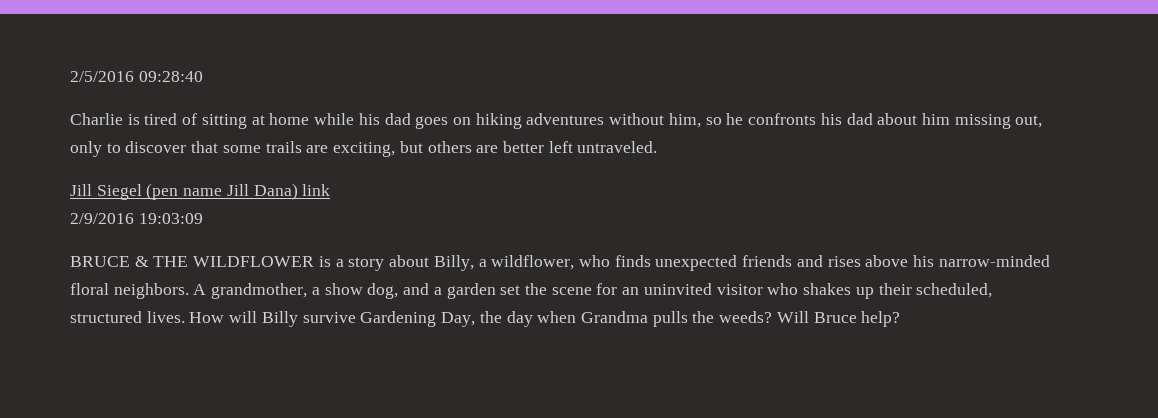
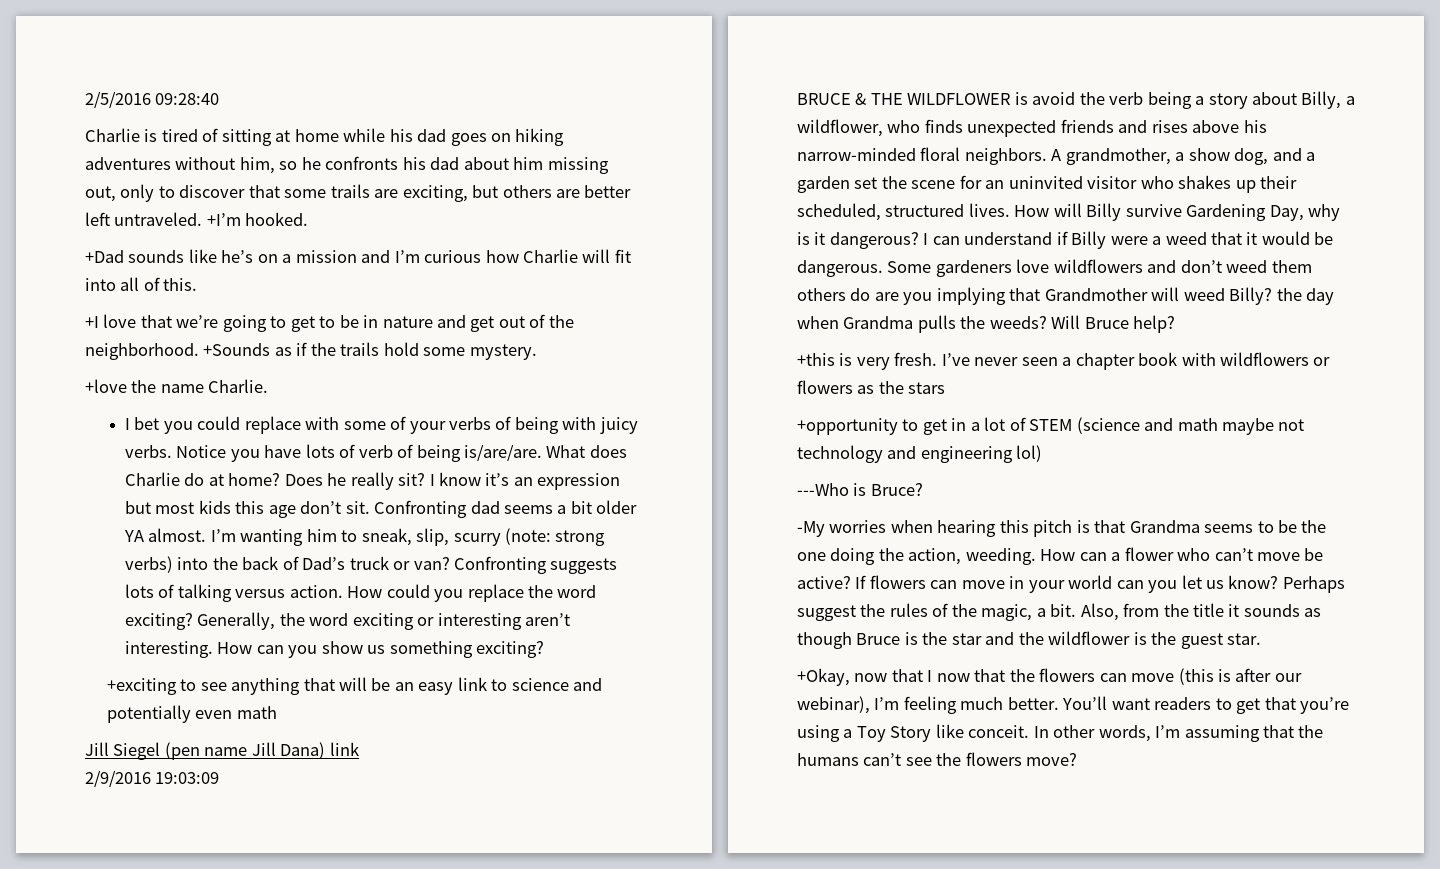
(658, 147) none -> [206,212,309,226] [85,249,631,263] [85,277,198,291] [85,314,574,332] [85,342,537,360] [85,379,269,393] [124,416,638,434] [124,444,627,462] [124,472,621,490] [124,500,638,518] [123,528,606,546] [124,556,618,574] [124,584,597,602] [124,612,571,630] [124,641,545,658] [106,677,603,695] [106,705,277,723] +I’m hooked. // +Dad sounds like he’s on a mission and I’m curious how Charlie will fit into all of this. // +I love that we’re going to get to be in nature and get out of the neighborhood. +Sounds as if the trails hold some mystery. // +love the name Charlie. // I bet you could replace with some of your verbs of being with juicy verbs. Notice you have lots of verb of being is/are/are. What does Charlie do at home? Does he really sit? I know it’s an expression but most kids this age don’t sit. Confronting dad seems a bit older YA almost. I’m wanting him to sneak, slip, scurry (note: strong verbs) into the back of Dad’s truck or van? Confronting suggests lots of talking versus action. How could you replace the word exciting? Generally, the word exciting or interesting aren’t interesting. How can you show us something exciting? // +exciting to see anything that will be an easy link to science and potentially even math
(331, 261) none -> [1032,92,1192,109] avoid the verb being
(476, 319) none -> [1308,204,1341,221] [797,231,1334,249] [797,259,1312,277] [797,287,1273,305] why is it dangerous? I can understand if Billy were a weed that it would be dangerous. Some gardeners love wildflowers and don’t weed them others do are you implying that Grandmother will weed Billy?
(901, 319) none -> [797,352,1331,370] [797,380,946,394] [797,417,1305,435] [797,445,1043,463] [797,483,923,496] [797,520,1327,537] [797,547,1324,565] [797,575,1345,593] [797,603,1322,621] [797,631,1262,649] [797,668,1302,686] [797,696,1350,714] [797,724,1324,742] [797,752,1078,766] // +this is very fresh. I’ve never seen a chapter book with wildflowers or flowers as the stars // +opportunity to get in a lot of STEM (science and math maybe not technology and engineering lol) // ---Who is Bruce? // -My worries when hearing this pitch is that Grandma seems to be the one doing the action, weeding. How can a flower who can’t move be active? If flowers can move in your world can you let us know? Perhaps suggest the rules of the magic, a bit. Also, from the title it sounds as though Bruce is the star and the wildflower is the guest star. // +Okay, now that I now that the flowers can move (this is after our webinar), I’m feeling much better. You’ll want readers to get that you’re using a Toy Story like conceit. In other words, I’m assuming that the humans can’t see the flowers move?

